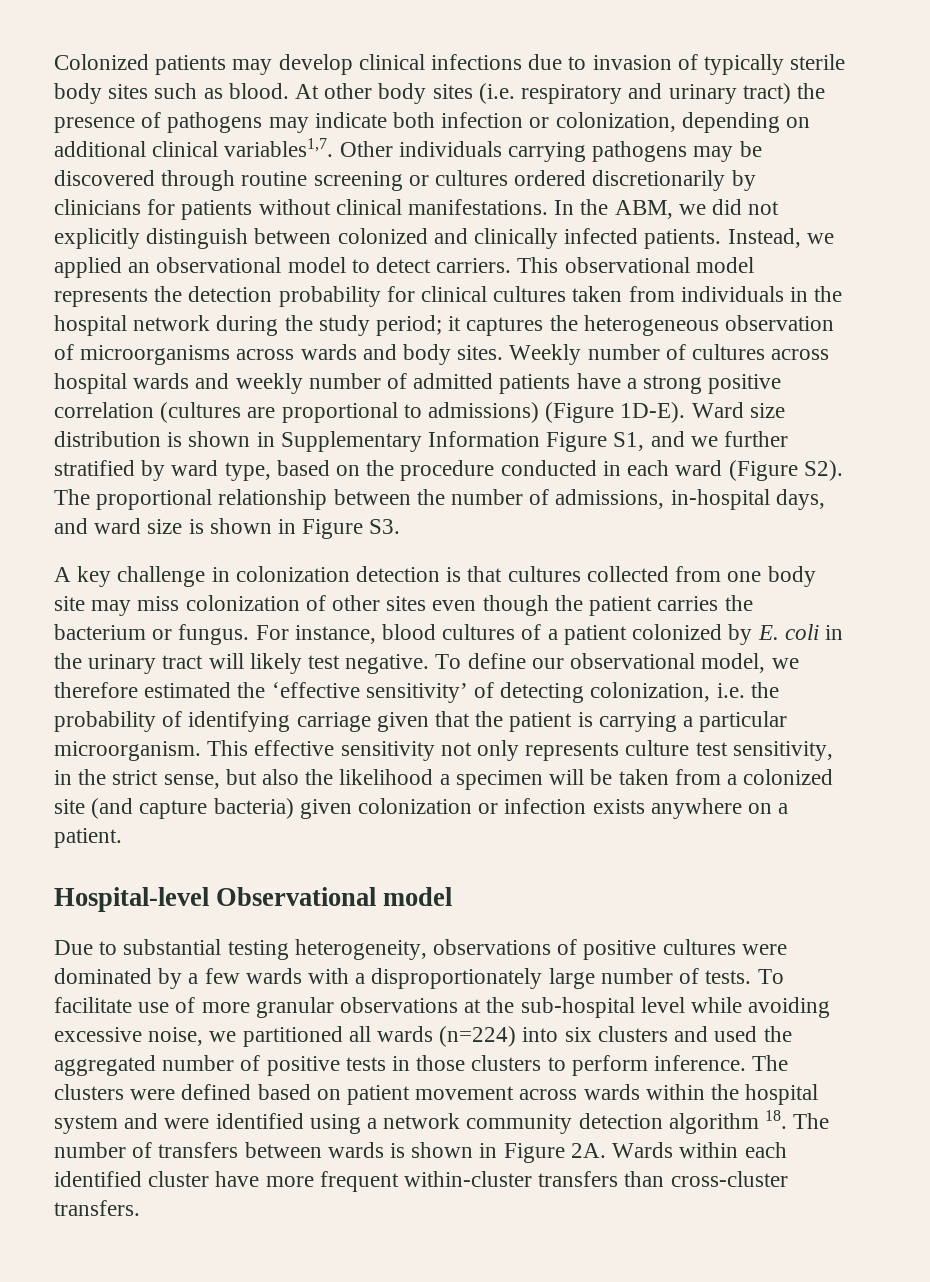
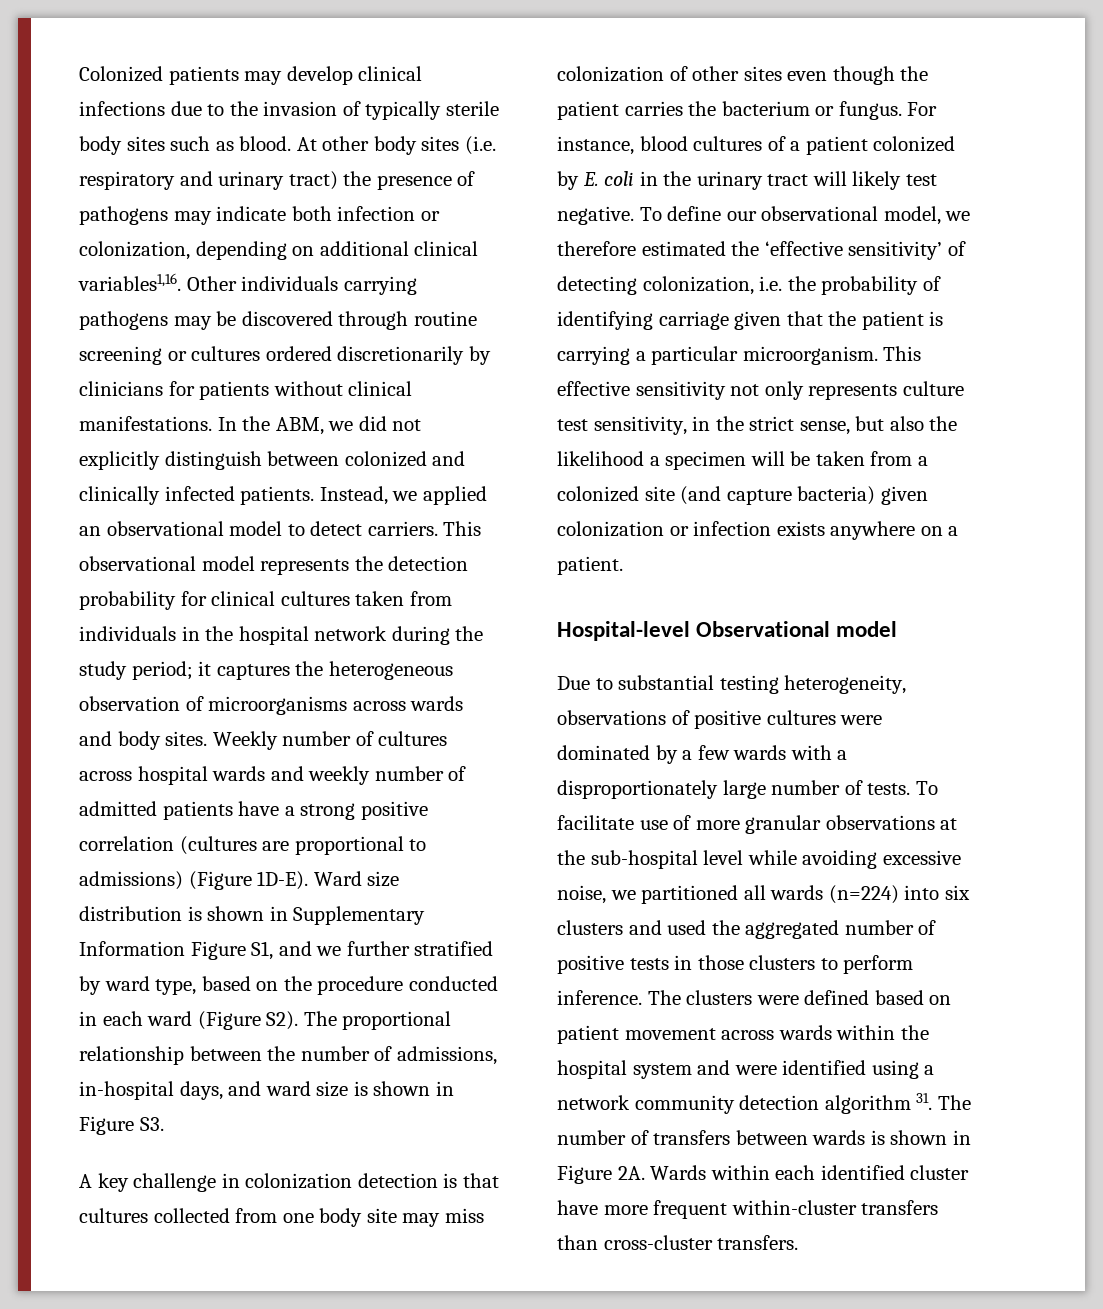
(587, 63) none -> [229,101,258,116] the
[224,138,334,157] variables1,7. -> [78,273,181,291] variables1,16.
[765,1110,788,1129] 18. -> [916,1093,933,1110] 31.

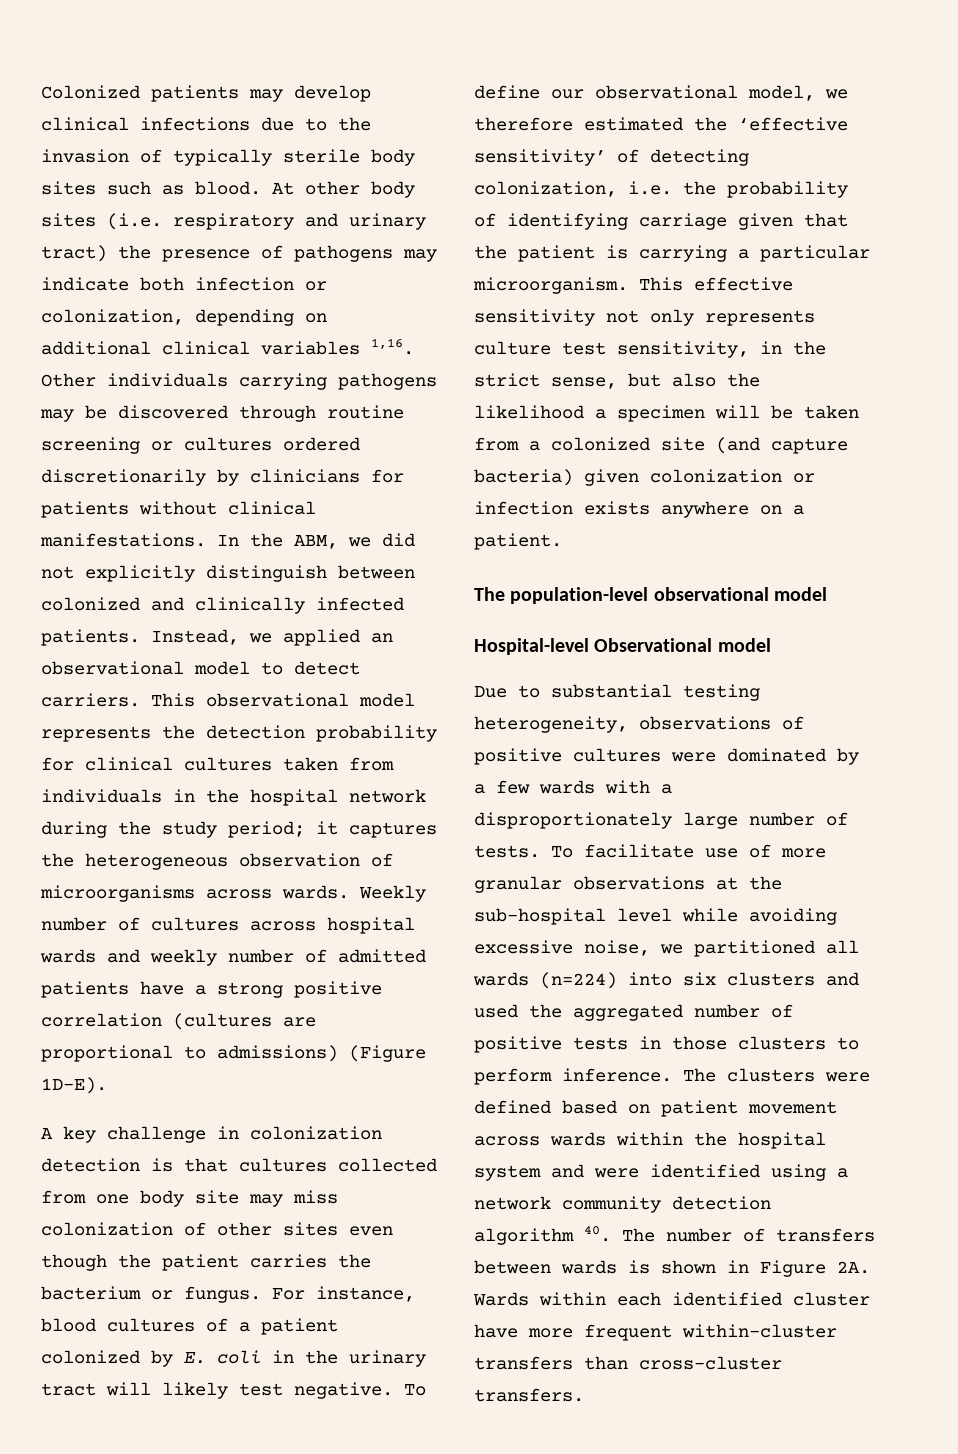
[78,273,181,291] variables1,16. -> [261,338,414,355] variables 1,16.
[410,696,464,711] [79,731,208,750] wards and body sites. -> [282,885,349,899] wards.
[313,871,400,887] [79,906,426,925] [79,941,494,960] [79,976,498,995] [79,1011,452,1030] [79,1046,497,1065] [79,1081,454,1100] [79,1116,164,1135] Ward size distribution is shown in Supplementary Information Figure S1, and we further stratified by ward type, based on the procedure conducted in each ward (Figure S2). The proportional relationship between the number of admissions, in-hospital days, and ward size is shown in Figure S3. -> (107, 1085) none
(623, 565) none -> [474,587,827,604] // The population-level observational model
[916,1093,933,1110] 31. -> [584,1226,611,1242] 40.

